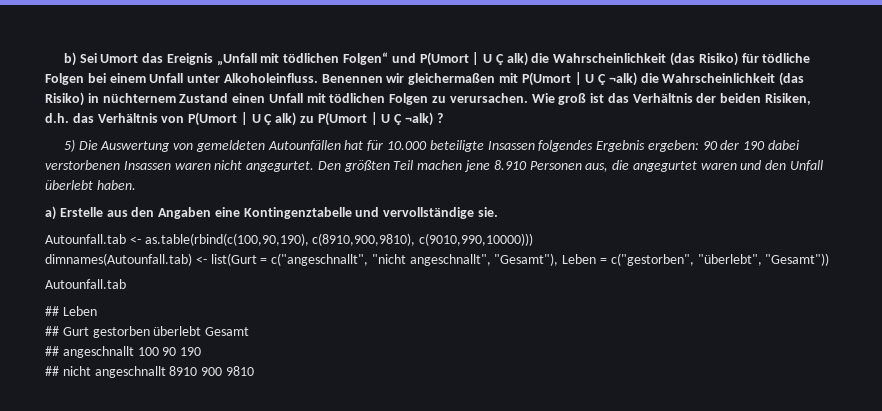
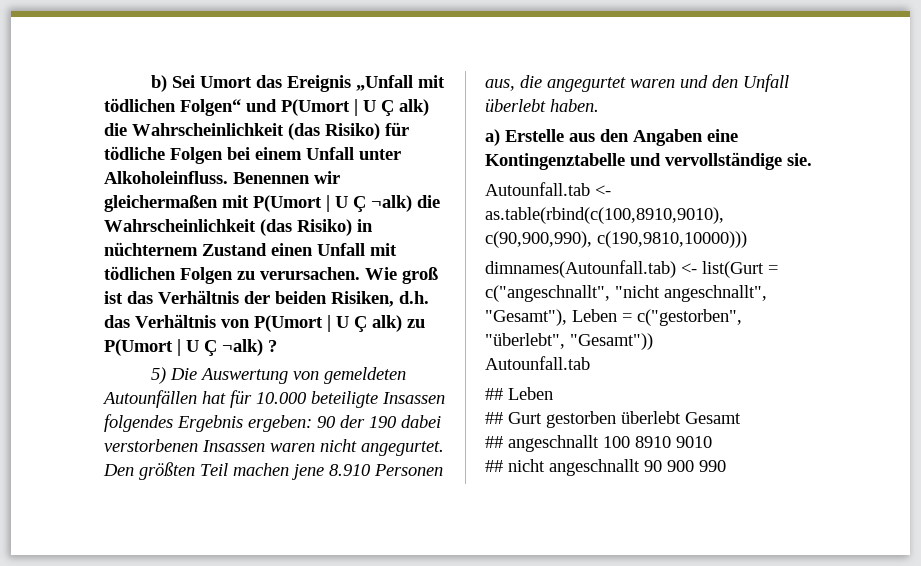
[144,233,534,246] as.table(rbind(c(100,90,190), c(8910,900,9810), c(9010,990,10000))) -> [485,207,724,224] [485,231,747,248] as.table(rbind(c(100,8910,9010), c(90,900,990), c(190,9810,10000)))
[162,347,202,356] 90 190 -> [635,436,712,448] 8910 9010
[169,366,254,376] 8910 900 9810 -> [644,460,726,472] 90 900 990

